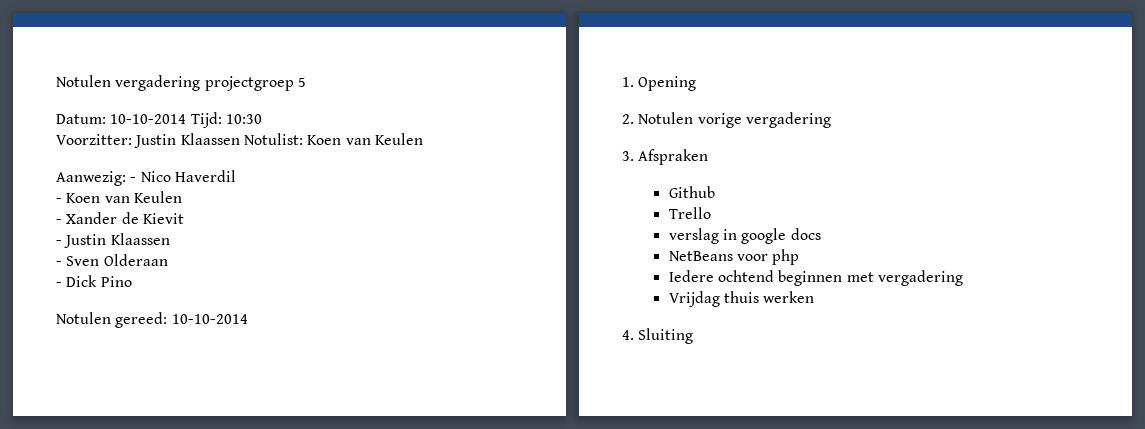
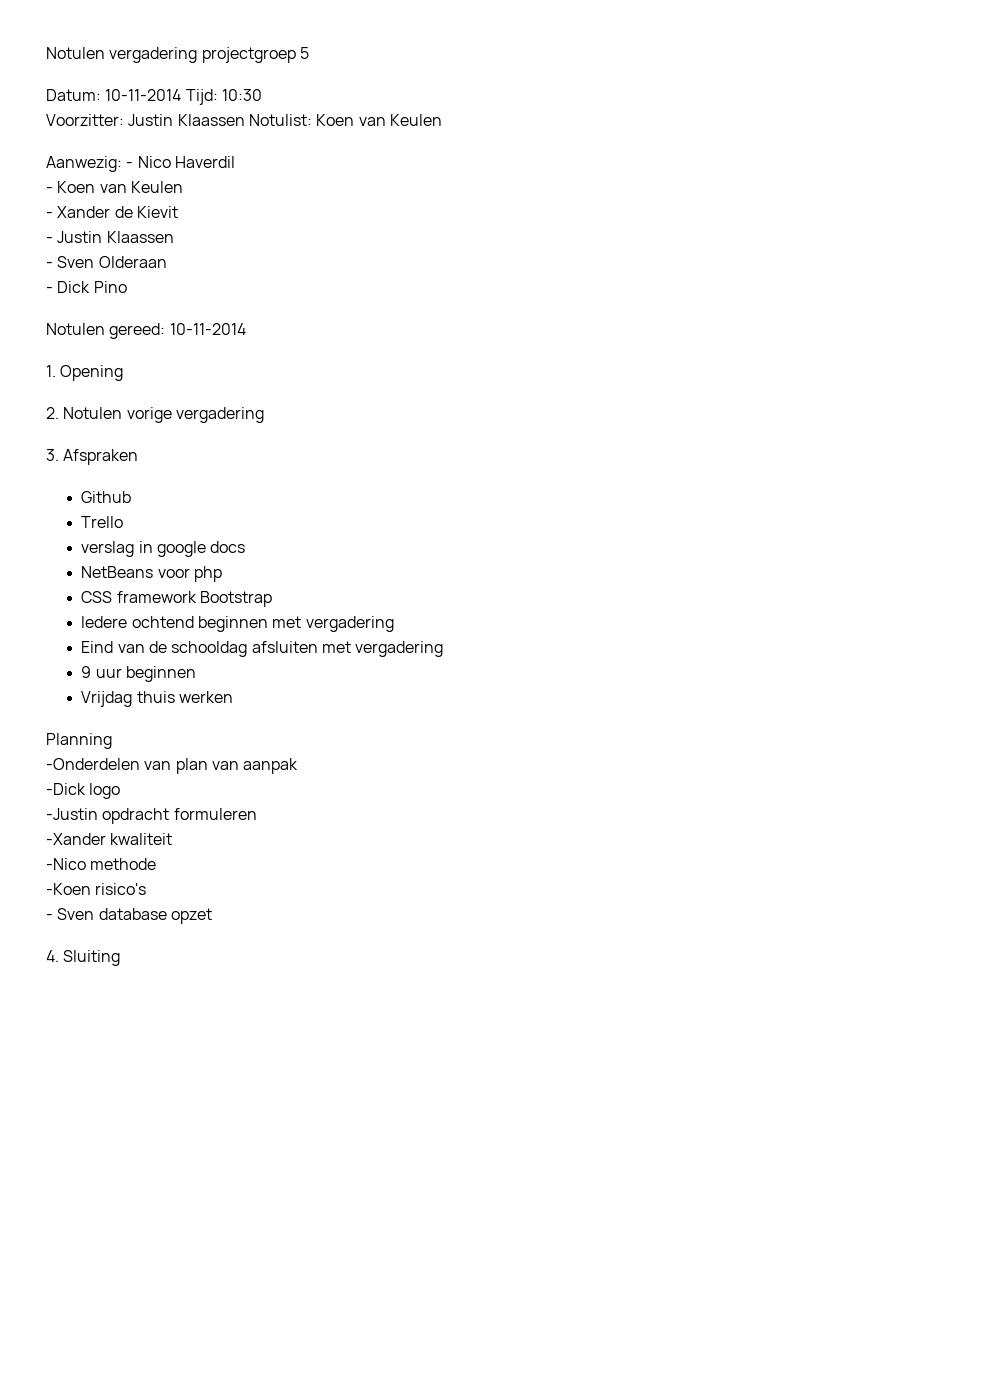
[110,114,187,124] 10-10-2014 -> [105,89,182,101] 10-11-2014
[171,314,248,324] 10-10-2014 -> [169,323,246,335] 10-11-2014
(800, 257) none -> [81,591,273,607] // CSS framework Bootstrap
[668,291,815,307] Vrijdag thuis werken -> [81,641,444,657] [81,666,197,682] [81,691,234,707] [46,733,112,749] [46,758,299,774] [46,783,121,799] [46,808,257,824] [46,833,173,845] [46,858,157,870] [46,883,147,895] [46,908,212,924] Eind van de schooldag afsluiten met vergadering // 9 uur beginnen // Vrijdag thuis werken // Planning // -Onderdelen van plan van aanpak // -Dick logo // -Justin opdracht formuleren // -Xander kwaliteit // -Nico methode // -Koen risico's // - Sven database opzet

